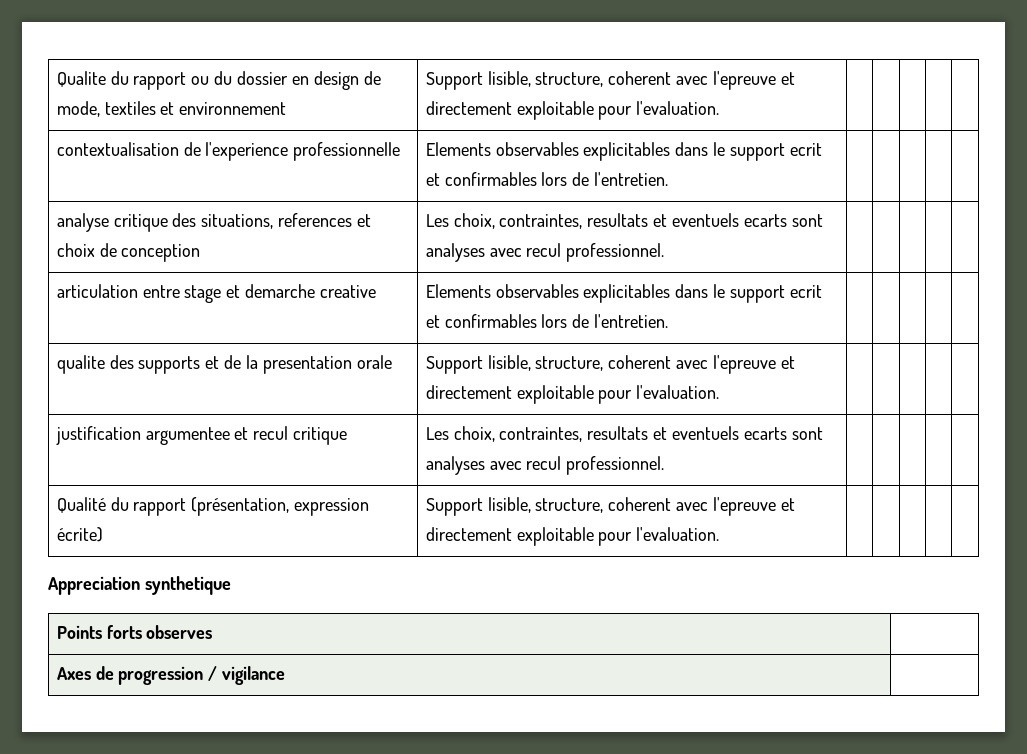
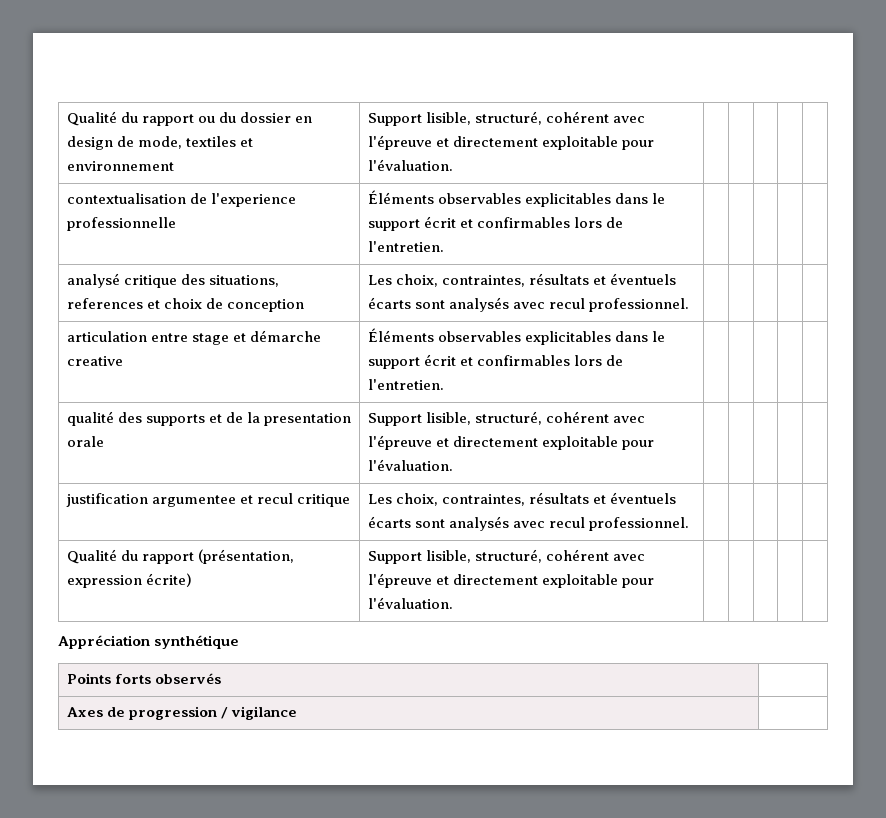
[56,71,106,87] Qualite -> [66,111,117,126] Qualité
[535,71,795,90] [425,101,720,120] structure, coherent avec l'epreuve et directement exploitable pour l'evaluation. -> [474,111,645,125] [367,135,654,150] [367,159,453,171] structuré, cohérent avec l'épreuve et directement exploitable pour l'évaluation.
[425,142,822,161] [425,172,669,186] [56,213,109,232] Elements observables explicitables dans le support ecrit et confirmables lors de l'entretien. | | | | | // analyse -> [367,190,665,207] [367,216,623,231] [367,241,444,252] [66,273,120,288] Éléments observables explicitables dans le support écrit et confirmables lors de l'entretien. | | | | | // analysé
[587,213,823,227] [425,243,485,262] resultats et eventuels ecarts sont analyses -> [528,273,676,285] [367,297,509,312] résultats et éventuels écarts sont analysés
[245,284,316,298] demarche -> [249,330,321,342] démarche
[425,284,822,303] [425,314,669,328] [56,355,105,374] Elements observables explicitables dans le support ecrit et confirmables lors de l'entretien. | | | | | // qualite -> [367,328,665,345] [367,354,623,369] [367,379,444,390] [66,411,114,426] Éléments observables explicitables dans le support écrit et confirmables lors de l'entretien. | | | | | // qualité
[535,355,795,374] [425,385,720,404] structure, coherent avec l'epreuve et directement exploitable pour l'evaluation. -> [474,411,645,425] [367,435,654,450] [367,459,453,471] structuré, cohérent avec l'épreuve et directement exploitable pour l'évaluation.
[587,426,823,440] [425,456,485,475] resultats et eventuels ecarts sont analyses -> [528,492,676,504] [367,516,509,531] résultats et éventuels écarts sont analysés
[535,497,795,516] [425,527,720,546] [48,576,231,595] structure, coherent avec l'epreuve et directement exploitable pour l'evaluation. | | | | | // Appreciation synthetique -> [474,549,645,563] [367,573,654,588] [367,597,453,609] [58,635,240,649] structuré, cohérent avec l'épreuve et directement exploitable pour l'évaluation. | | | | | // Appréciation synthétique
[146,625,213,639] observes -> [154,673,221,684] observés

